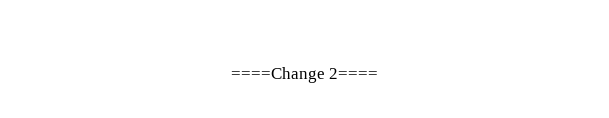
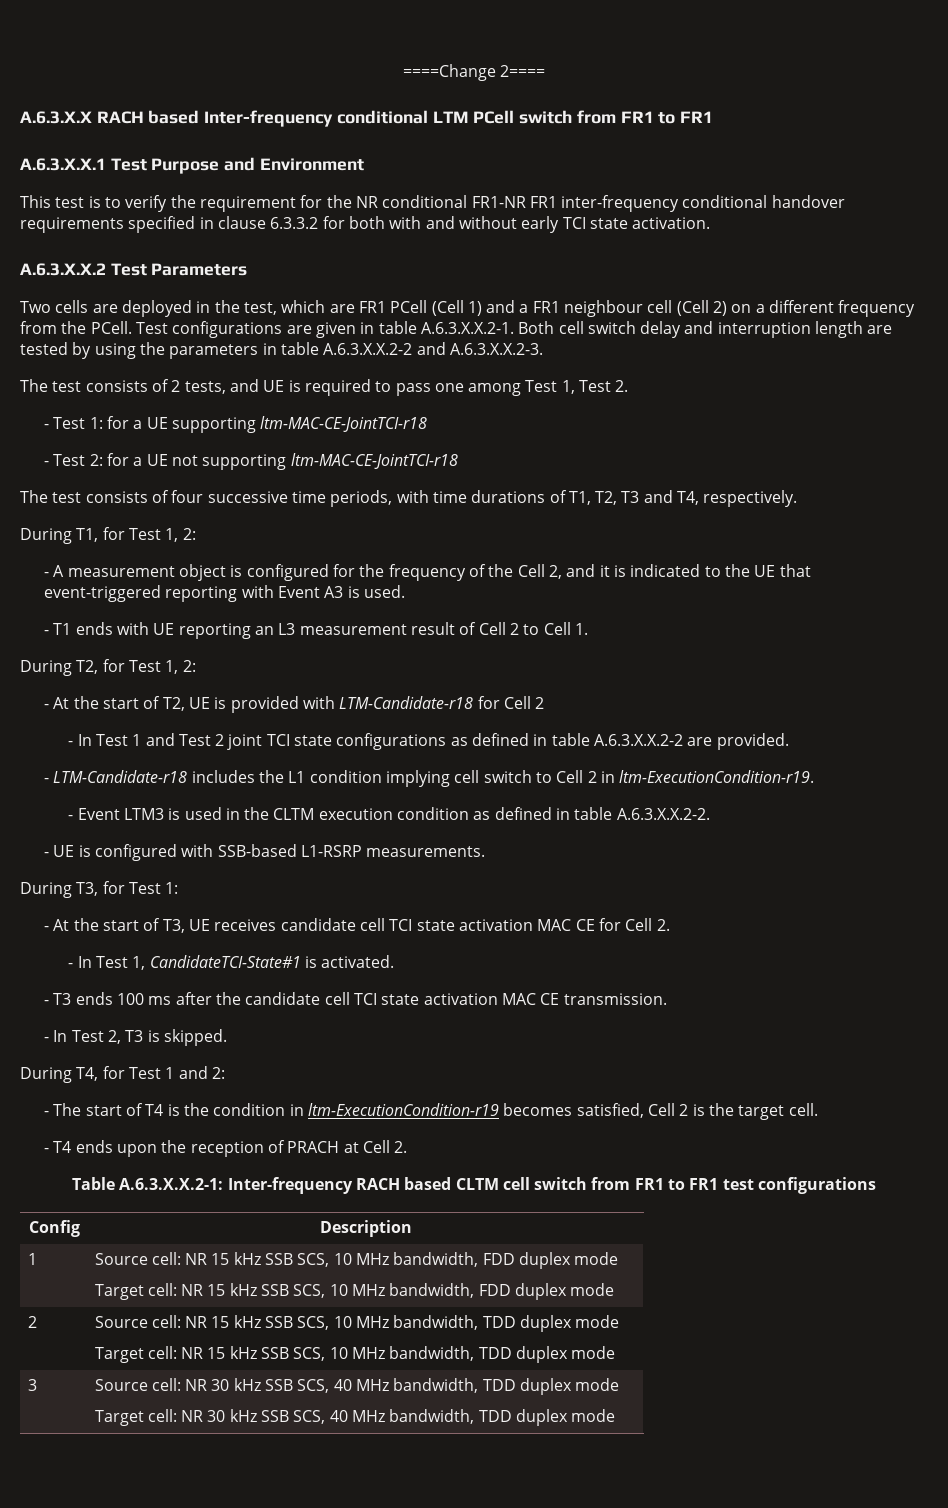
(379, 73) none -> [20,110,713,127] [20,157,364,174] [20,195,845,212] [20,216,711,233] [20,263,248,276] [20,300,916,317] [20,321,893,338] [20,342,543,359] [20,379,629,396] [44,416,428,433] [44,453,458,470] [20,490,798,507] [20,527,196,544] [44,564,811,581] [44,585,406,602] [44,622,588,639] [20,659,196,676] [44,696,545,713] [68,733,789,750] [44,770,815,787] [68,807,710,820] [44,844,486,861] [20,881,179,898] [44,918,670,933] [68,955,395,970] [44,992,667,1005] [44,1029,228,1046] [20,1066,225,1083] [44,1103,818,1120] [44,1140,408,1157] [71,1177,877,1194] [28,1220,80,1237] [319,1220,412,1237] [27,1253,37,1265] [94,1252,619,1269] [94,1283,615,1300] [27,1316,37,1328] [94,1315,620,1332] [94,1346,616,1363] [27,1379,37,1391] [94,1378,620,1395] [94,1409,616,1426] // A.6.3.X.X RACH based Inter-frequency conditional LTM PCell switch from FR1 to FR1 // A.6.3.X.X.1 Test Purpose and Environment // This test is to verify the requirement for the NR conditional FR1-NR FR1 inter-frequency conditional handover requirements specified in clause 6.3.3.2 for both with and without early TCI state activation. // A.6.3.X.X.2 Test Parameters // Two cells are deployed in the test, which are FR1 PCell (Cell 1) and a FR1 neighbour cell (Cell 2) on a different frequency from the PCell. Test configurations are given in table A.6.3.X.X.2-1. Both cell switch delay and interruption length are tested by using the parameters in table A.6.3.X.X.2-2 and A.6.3.X.X.2-3. // The test consists of 2 tests, and UE is required to pass one among Test 1, Test 2. // - Test 1: for a UE supporting ltm-MAC-CE-JointTCI-r18 // - Test 2: for a UE not supporting ltm-MAC-CE-JointTCI-r18 // The test consists of four successive time periods, with time durations of T1, T2, T3 and T4, respectively. // During T1, for Test 1, 2: // - A measurement object is configured for the frequency of the Cell 2, and it is indicated to the UE that event-triggered reporting with Event A3 is used. // - T1 ends with UE reporting an L3 measurement result of Cell 2 to Cell 1. // During T2, for Test 1, 2: // - At the start of T2, UE is provided with LTM-Candidate-r18 for Cell 2 // - In Test 1 and Test 2 joint TCI state configurations as defined in table A.6.3.X.X.2-2 are provided. // - LTM-Candidate-r18 includes the L1 condition implying cell switch to Cell 2 in ltm-ExecutionCondition-r19. // - Event LTM3 is used in the CLTM execution condition as defined in table A.6.3.X.X.2-2. // - UE is configured with SSB-based L1-RSRP measurements. // During T3, for Test 1: // - At the start of T3, UE receives candidate cell TCI state activation MAC CE for Cell 2. // - In Test 1, CandidateTCI-State#1 is activated. // - T3 ends 100 ms after the candidate cell TCI state activation MAC CE transmission. // - In Test 2, T3 is skipped. // During T4, for Test 1 and 2: // - The start of T4 is the condition in ltm-ExecutionCondition-r19 becomes satisfied, Cell 2 is the target cell. // - T4 ends upon the reception of PRACH at Cell 2. // Table A.6.3.X.X.2-1: Inter-frequency RACH based CLTM cell switch from FR1 to FR1 test configurations // Config | Description // 1 | Source cell: NR 15 kHz SSB SCS, 10 MHz bandwidth, FDD duplex mode // Target cell: NR 15 kHz SSB SCS, 10 MHz bandwidth, FDD duplex mode // 2 | Source cell: NR 15 kHz SSB SCS, 10 MHz bandwidth, TDD duplex mode // Target cell: NR 15 kHz SSB SCS, 10 MHz bandwidth, TDD duplex mode // 3 | Source cell: NR 30 kHz SSB SCS, 40 MHz bandwidth, TDD duplex mode // Target cell: NR 30 kHz SSB SCS, 40 MHz bandwidth, TDD duplex mode

